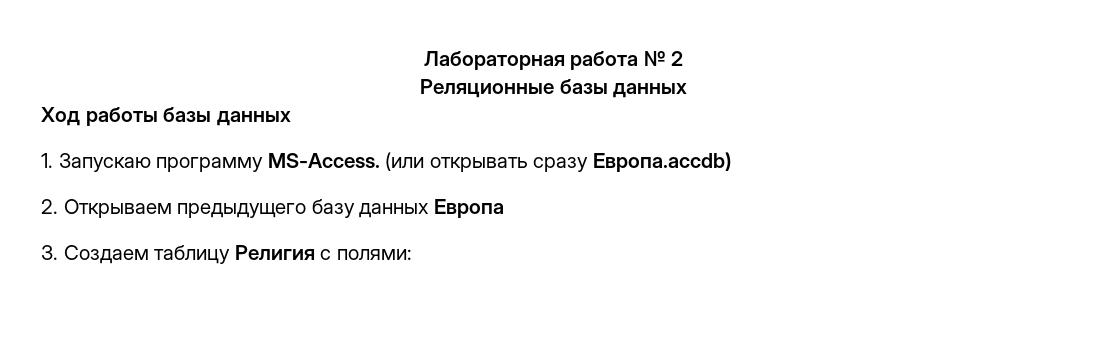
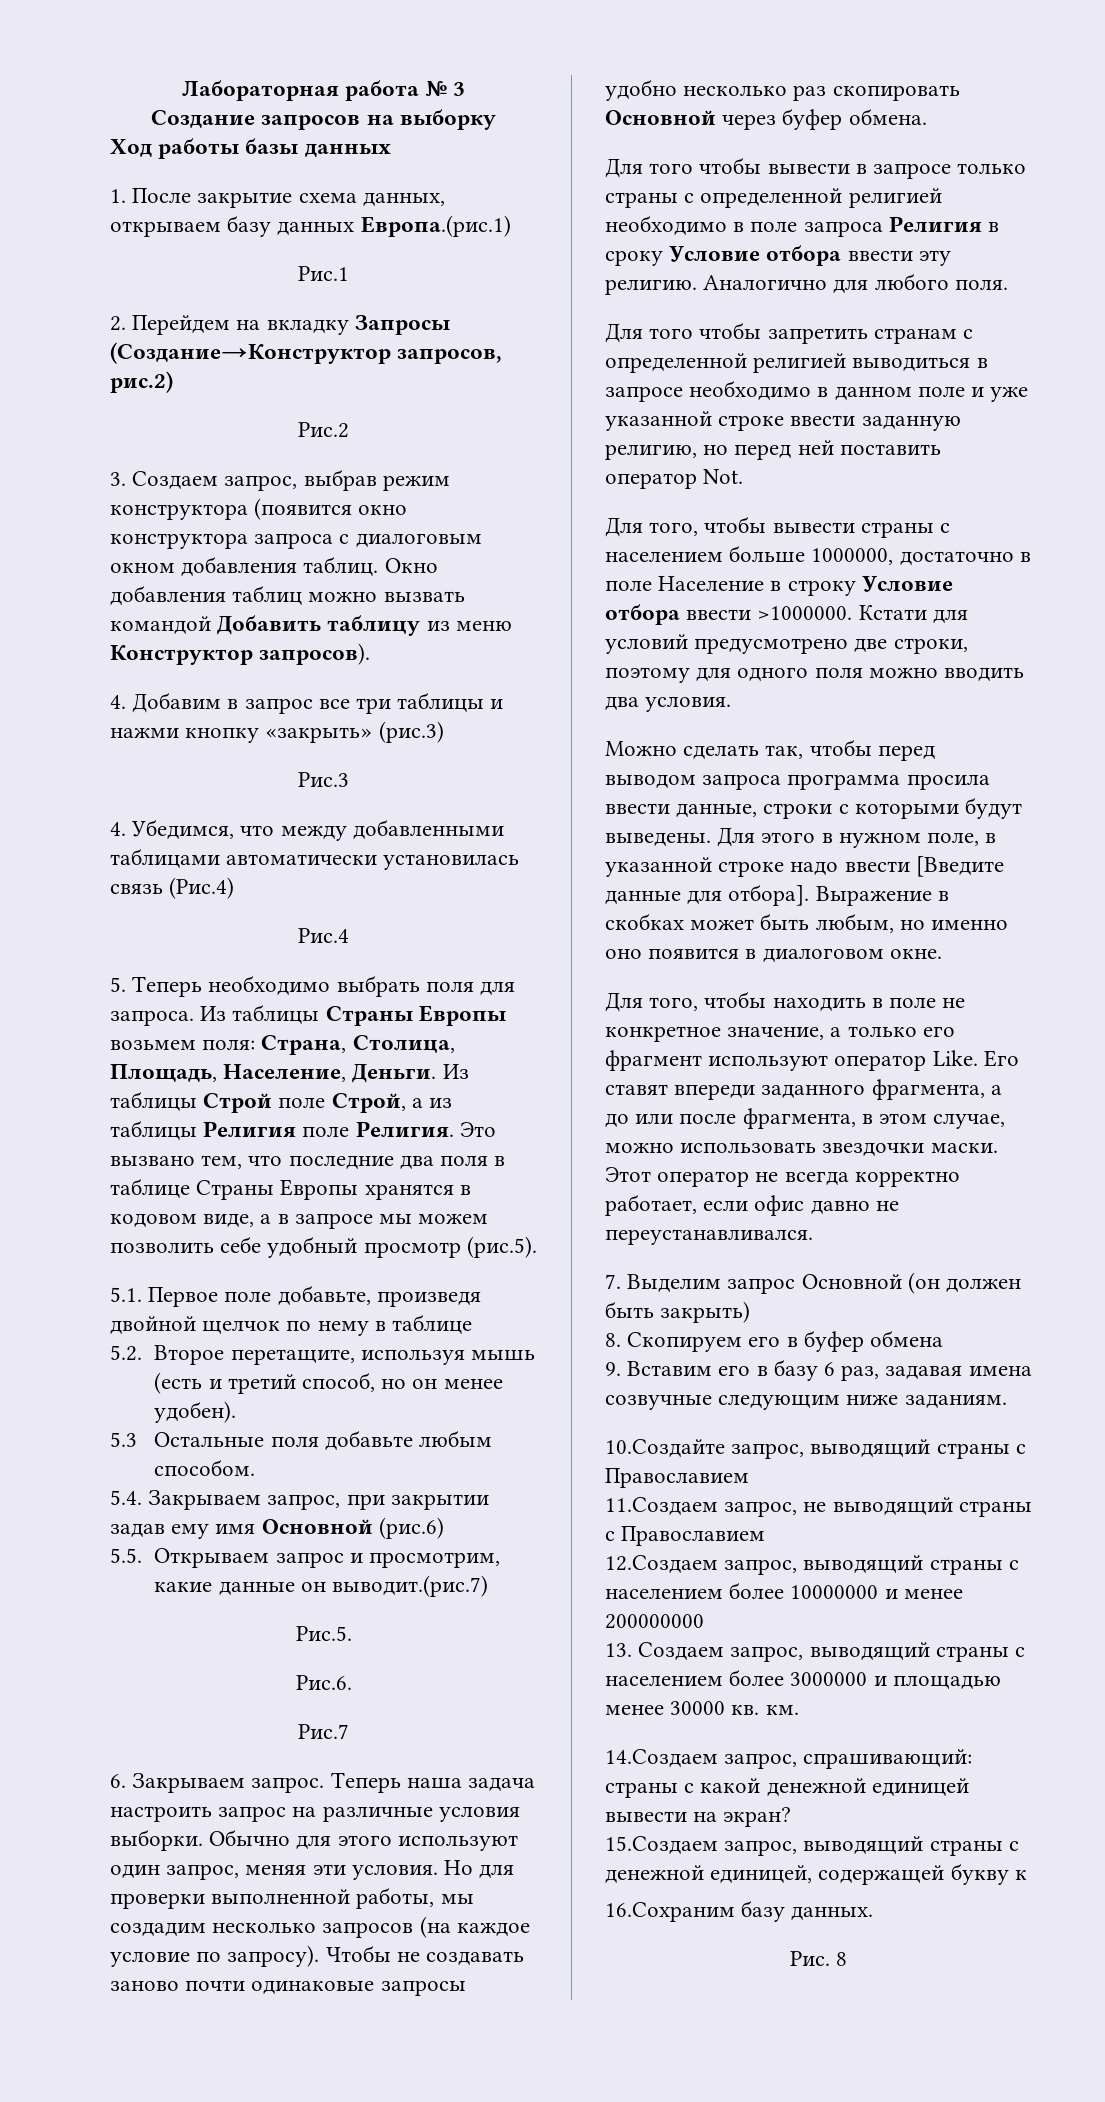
[671,51,684,66] [419,79,688,98] 2 // Реляционные базы данных -> [452,82,465,96] [151,109,496,130] 3 // Создание запросов на выборку
[58,152,732,172] [41,199,504,218] [41,245,412,264] Запускаю программу MS-Access. (или открывать сразу Европа.accdb) // 2. Открываем предыдущего базу данных Европа // 3. Создаем таблицу Религия с полями: -> [132,188,445,208] [110,215,511,237] [298,266,349,281] [110,315,450,335] [110,342,503,364] [110,371,173,393] [298,422,349,438] [110,469,450,491] [110,498,408,520] [110,533,482,549] [110,556,438,577] [110,585,465,606] [110,615,512,636] [110,643,371,665] [110,692,504,714] [110,721,444,743] [298,772,349,787] [110,819,504,841] [110,848,520,870] [110,877,235,899] [298,928,349,943] [110,975,516,997] [110,1004,506,1026] [110,1035,455,1055] [110,1064,469,1083] [110,1091,453,1113] [110,1120,496,1141] [110,1155,506,1170] [110,1178,471,1200] [110,1213,489,1229] [110,1236,537,1258] [110,1285,481,1307] [110,1314,473,1336] [110,1345,535,1365] [154,1372,503,1394] [154,1401,237,1423] [110,1430,492,1451] [154,1459,256,1476] [110,1490,489,1510] [110,1517,444,1539] [110,1548,500,1568] [154,1575,488,1597] [295,1626,352,1641] [295,1675,352,1690] [298,1724,349,1739] [110,1772,536,1793] [110,1806,520,1822] [110,1829,518,1851] [110,1860,515,1880] [110,1887,474,1909] [110,1916,530,1938] [110,1945,525,1967] [110,1980,466,1996] [605,79,960,101] [605,108,927,130] [605,157,1027,179] [605,188,942,208] [605,215,1000,237] [605,245,951,266] [605,273,1008,295] [605,322,974,344] [605,353,988,373] [605,380,1029,402] [605,411,961,431] [605,440,941,460] [605,469,744,489] [605,516,951,538] [605,545,1031,566] [605,576,953,596] [605,604,968,625] [605,634,968,654] [605,667,1025,683] [605,696,732,712] [605,739,935,761] [605,774,990,790] [605,797,1023,819] [605,827,997,848] [605,856,1004,877] [605,884,949,906] [605,913,1009,933] [605,948,942,963] [605,991,966,1012] [605,1026,955,1042] [605,1050,1019,1071] [605,1079,1002,1100] [605,1108,1006,1129] [605,1142,998,1157] [605,1167,960,1187] [605,1194,899,1216] [605,1229,813,1245] [605,1272,1022,1294] [605,1301,751,1323] [605,1330,944,1352] [605,1359,1032,1381] [605,1394,1007,1410] [605,1439,1026,1459] [605,1468,749,1488] [605,1497,1032,1517] [605,1526,766,1546] [605,1555,1019,1575] [605,1582,963,1599] [605,1614,704,1629] [605,1642,1026,1662] [605,1669,1001,1690] [605,1701,799,1715] [605,1749,973,1769] [605,1778,969,1798] [605,1807,792,1827] [605,1836,1019,1856] [605,1863,1027,1885] [605,1900,874,1922] [789,1951,848,1966] После закрытие схема данных, открываем базу данных Европа.(рис.1) // Рис.1 // 2. Перейдем на вкладку Запросы (Создание→Конструктор запросов, рис.2) // Рис.2 // 3. Создаем запрос, выбрав режим конструктора (появится окно конструктора запроса с диалоговым окном добавления таблиц. Окно добавления таблиц можно вызвать командой Добавить таблицу из меню Конструктор запросов). // 4. Добавим в запрос все три таблицы и нажми кнопку «закрыть» (рис.3) // Рис.3 // 4. Убедимся, что между добавленными таблицами автоматически установилась связь (Рис.4) // Рис.4 // 5. Теперь необходимо выбрать поля для запроса. Из таблицы Страны Европы возьмем поля: Страна, Столица, Площадь, Население, Деньги. Из таблицы Строй поле Строй, а из таблицы Религия поле Религия. Это вызвано тем, что последние два поля в таблице Страны Европы хранятся в кодовом виде, а в запросе мы можем позволить себе удобный просмотр (рис.5). // 5.1. Первое поле добавьте, произведя двойной щелчок по нему в таблице // 5.2. Второе перетащите, используя мышь (есть и третий способ, но он менее удобен). // 5.3 Остальные поля добавьте любым способом. // 5.4. Закрываем запрос, при закрытии задав ему имя Основной (рис.6) // 5.5. Открываем запрос и просмотрим, какие данные он выводит.(рис.7) // Рис.5. // Рис.6. // Рис.7 // 6. Закрываем запрос. Теперь наша задача настроить запрос на различные условия выборки. Обычно для этого используют один запрос, меняя эти условия. Но для проверки выполненной работы, мы создадим несколько запросов (на каждое условие по запросу). Чтобы не создавать заново почти одинаковые запросы удобно несколько раз скопировать Основной через буфер обмена. // Для того чтобы вывести в запросе только страны с определенной религией необходимо в поле запроса Религия в сроку Условие отбора ввести эту религию. Аналогично для любого поля. // Для того чтобы запретить странам с определенной религией выводиться в запросе необходимо в данном поле и уже указанной строке ввести заданную религию, но перед ней поставить оператор Not. // Для того, чтобы вывести страны с населением больше 1000000, достаточно в поле Население в строку Условие отбора ввести >1000000. Кстати для условий предусмотрено две строки, поэтому для одного поля можно вводить два условия. // Можно сделать так, чтобы перед выводом запроса программа просила ввести данные, строки с которыми будут выведены. Для этого в нужном поле, в указанной строке надо ввести [Введите данные для отбора]. Выражение в скобках может быть любым, но именно оно появится в диалоговом окне. // Для того, чтобы находить в поле не конкретное значение, а только его фрагмент используют оператор Like. Его ставят впереди заданного фрагмента, а до или после фрагмента, в этом случае, можно использовать звездочки маски. Этот оператор не всегда корректно работает, если офис давно не переустанавливался. // 7. Выделим запрос Основной (он должен быть закрыть) // 8. Скопируем его в буфер обмена // 9. Вставим его в базу 6 раз, задавая имена созвучные следующим ниже заданиям. // 10.Создайте запрос, выводящий страны с Православием // 11.Создаем запрос, не выводящий страны с Православием // 12.Создаем запрос, выводящий страны с населением более 10000000 и менее 200000000 // 13. Создаем запрос, выводящий страны с населением более 3000000 и площадью менее 30000 кв. км. // 14.Создаем запрос, спрашивающий: страны с какой денежной единицей вывести на экран? // 15.Создаем запрос, выводящий страны с денежной единицей, содержащей букву к // 16.Сохраним базу данных. // Рис. 8

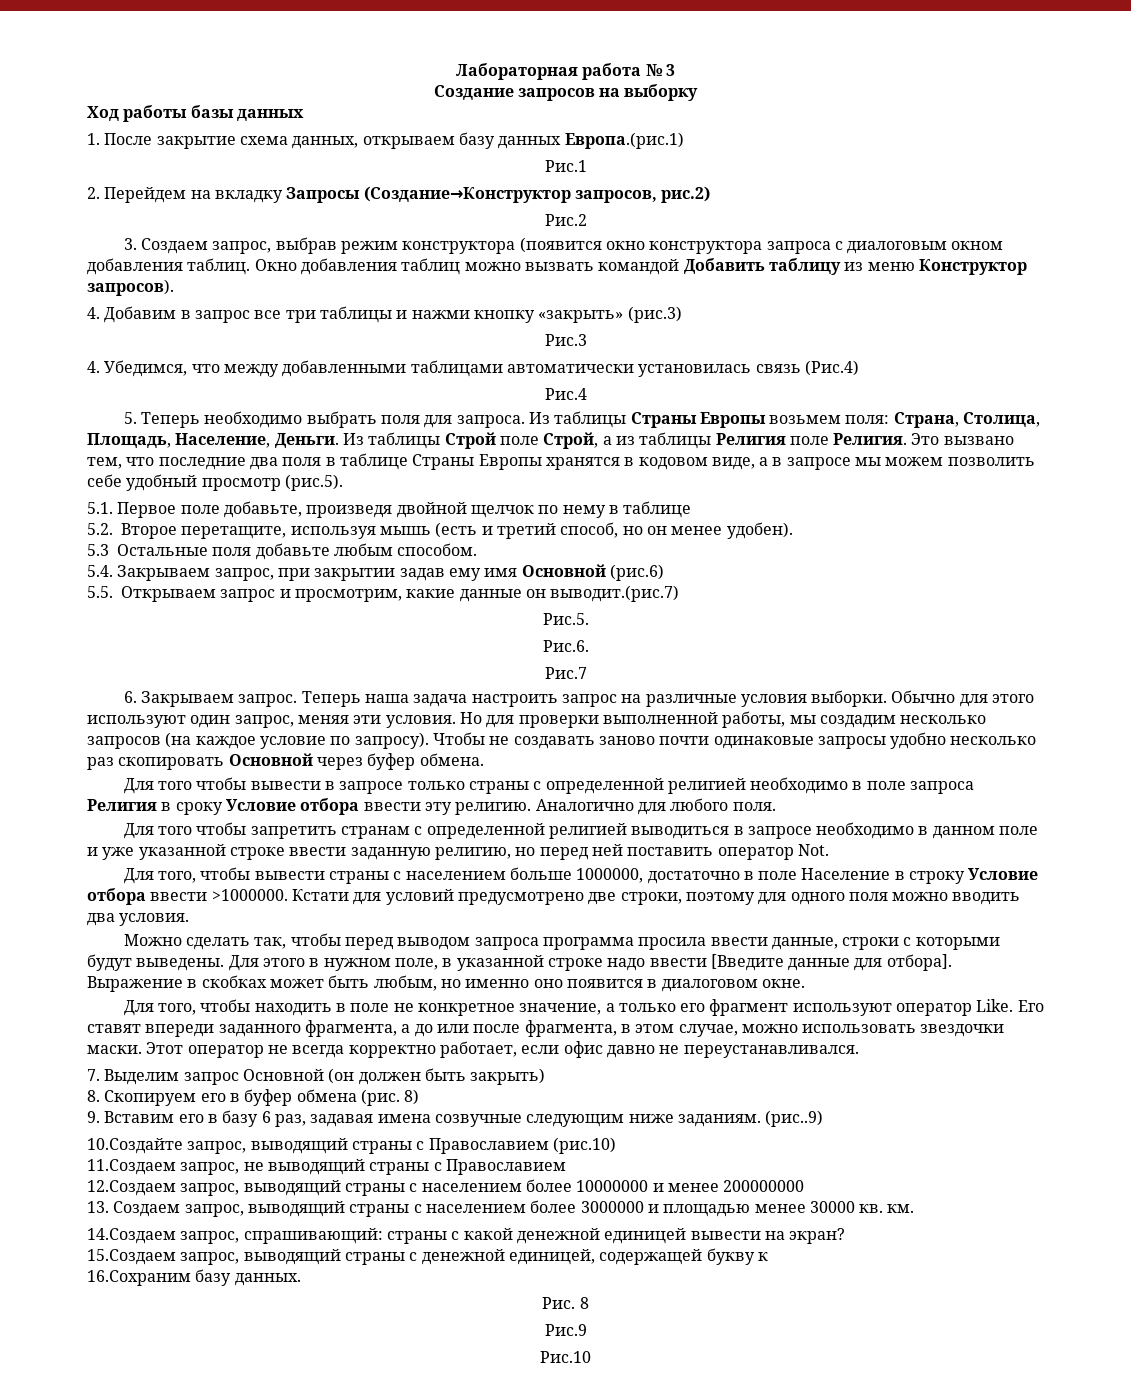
(944, 1338) none -> [360,1089,420,1106] (рис. 8)
(1007, 1401) none -> [765,1110,824,1127] (рис..9)
(749, 1478) none -> [552,1137,616,1154] (рис.10)
(848, 1959) none -> [544,1324,587,1336] [540,1351,591,1363] // Рис.9 // Рис.10

